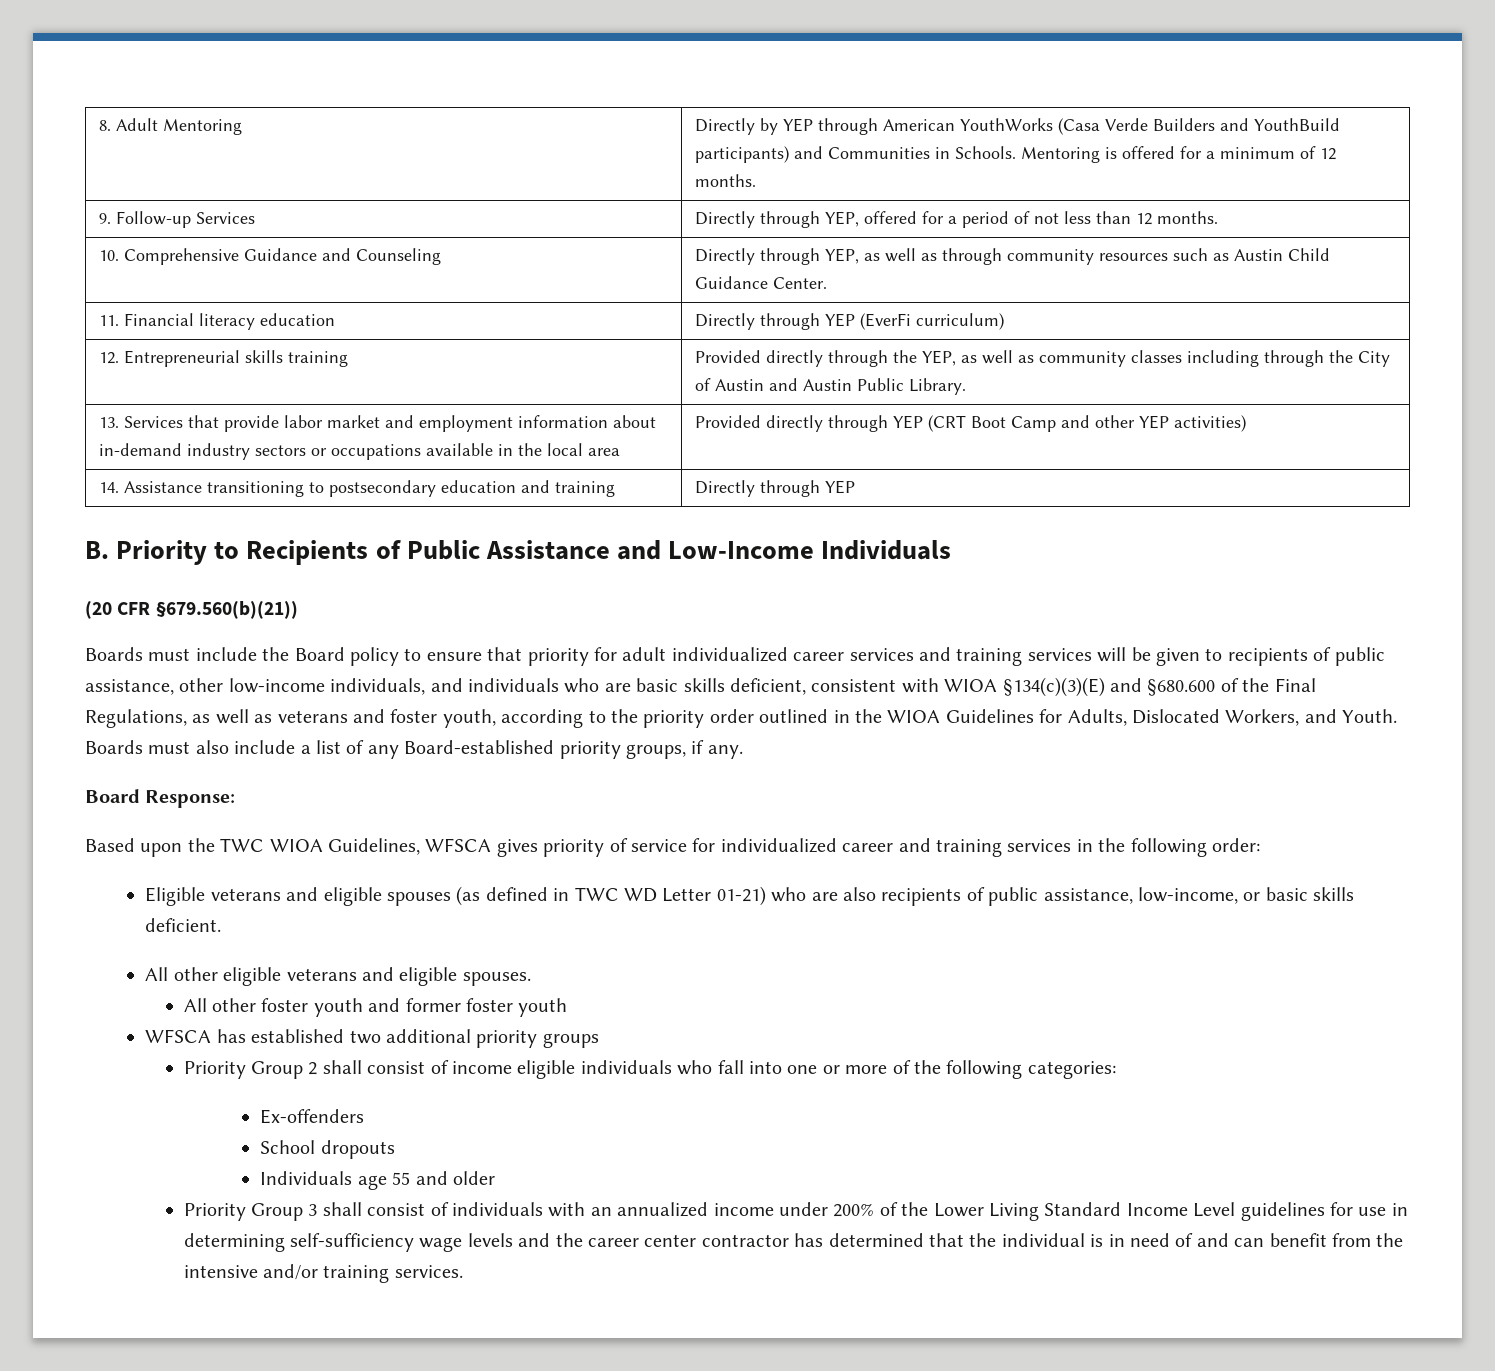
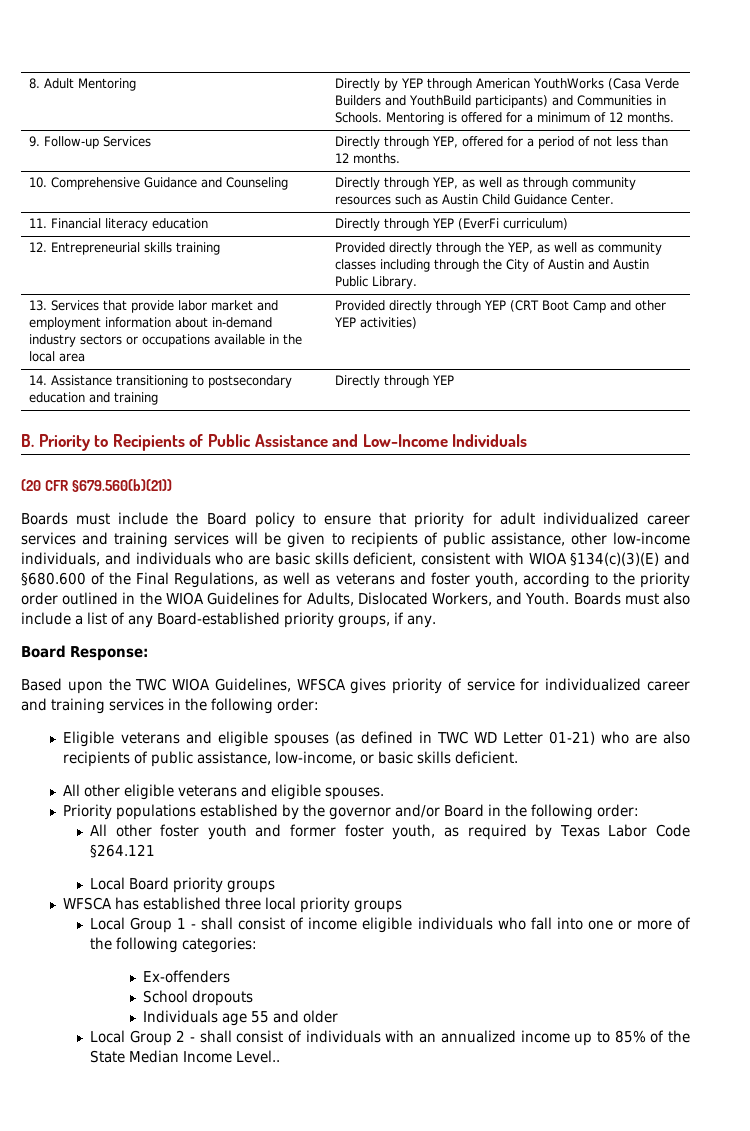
(531, 979) none -> [63,804,640,820] // Priority populations established by the governor and/or Board in the following order:
[518,998,568,1017] youth -> [392,824,690,840] [89,844,155,858] [89,877,275,893] youth, as required by Texas Labor Code §264.121 // Local Board priority groups
[349,1029,599,1048] [183,1061,318,1079] two additional priority groups // Priority Group 2 -> [225,897,403,913] [89,917,197,933] three local priority groups // Local Group 1 -
[183,1203,318,1221] Priority Group 3 -> [89,1030,196,1046] Local Group 2 -
[779,1202,1408,1221] [183,1233,1404,1252] [183,1264,463,1283] under 200% of the Lower Living Standard Income Level guidelines for use in determining self-sufficiency wage levels and the career center contractor has determined that the individual is in need of and can benefit from the intensive and/or training services. -> [574,1030,691,1046] [89,1050,280,1063] up to 85% of the State Median Income Level..

